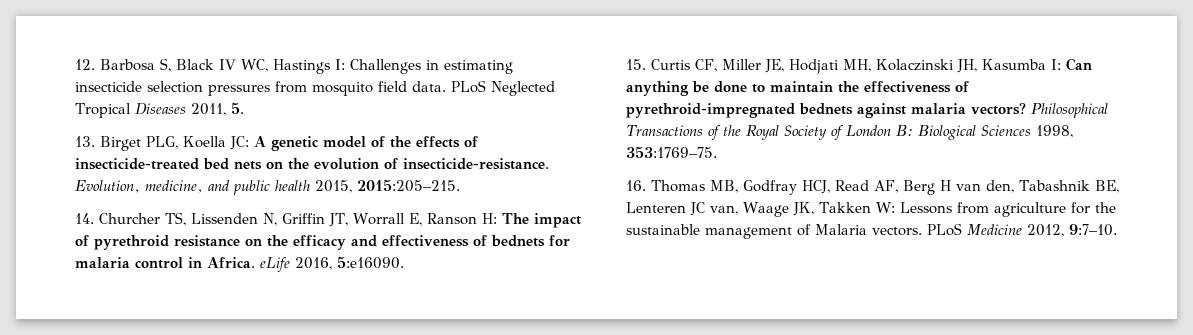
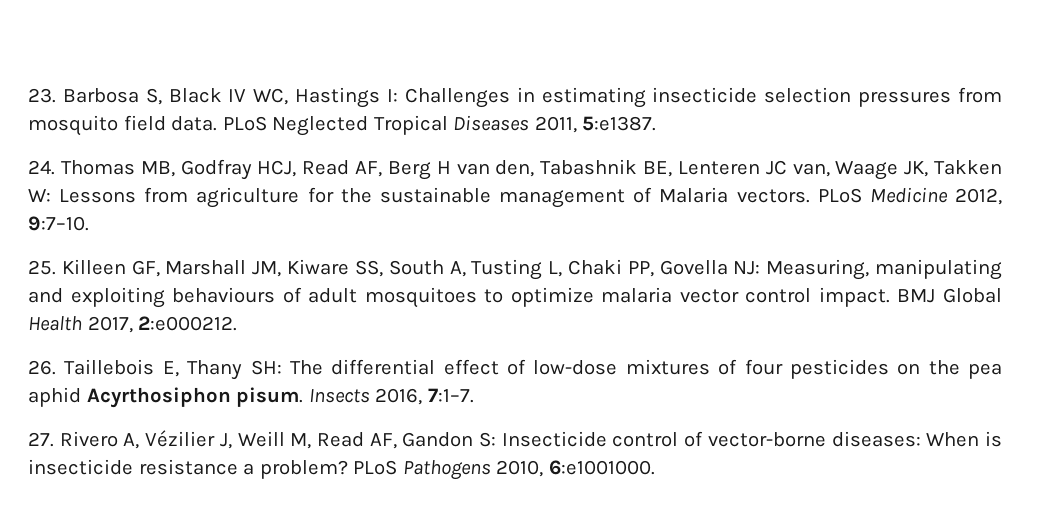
[75,59,95,70] 12. -> [28,88,56,103] 23.
[230,102,244,114] [75,136,478,151] [75,158,549,170] [75,179,460,195] [75,212,581,228] [75,235,570,250] [75,256,404,272] [626,58,1092,74] [626,81,969,96] [626,103,1108,118] [626,125,1073,140] [626,146,717,158] [626,180,646,191] 5. // 13. Birget PLG, Koella JC: A genetic model of the effects of insecticide-treated bed nets on the evolution of insecticide-resistance. Evolution, medicine, and public health 2015, 2015:205–215. // 14. Churcher TS, Lissenden N, Griffin JT, Worrall E, Ranson H: The impact of pyrethroid resistance on the efficacy and effectiveness of bednets for malaria control in Africa. eLife 2016, 5:e16090. // 15. Curtis CF, Miller JE, Hodjati MH, Kolaczinski JH, Kasumba I: Can anything be done to maintain the effectiveness of pyrethroid-impregnated bednets against malaria vectors? Philosophical Transactions of the Royal Society of London B: Biological Sciences 1998, 353:1769–75. // 16. -> [582,116,657,131] [28,160,55,175] 5:e1387. // 24.
(1117, 230) none -> [28,259,1002,280] [28,287,1003,308] [28,316,238,333] [28,359,1002,380] [28,387,474,408] [28,430,1003,449] [28,459,655,480] // 25. Killeen GF, Marshall JM, Kiware SS, South A, Tusting L, Chaki PP, Govella NJ: Measuring, manipulating and exploiting behaviours of adult mosquitoes to optimize malaria vector control impact. BMJ Global Health 2017, 2:e000212. // 26. Taillebois E, Thany SH: The differential effect of low-dose mixtures of four pesticides on the pea aphid Acyrthosiphon pisum. Insects 2016, 7:1–7. // 27. Rivero A, Vézilier J, Weill M, Read AF, Gandon S: Insecticide control of vector-borne diseases: When is insecticide resistance a problem? PLoS Pathogens 2010, 6:e1001000.

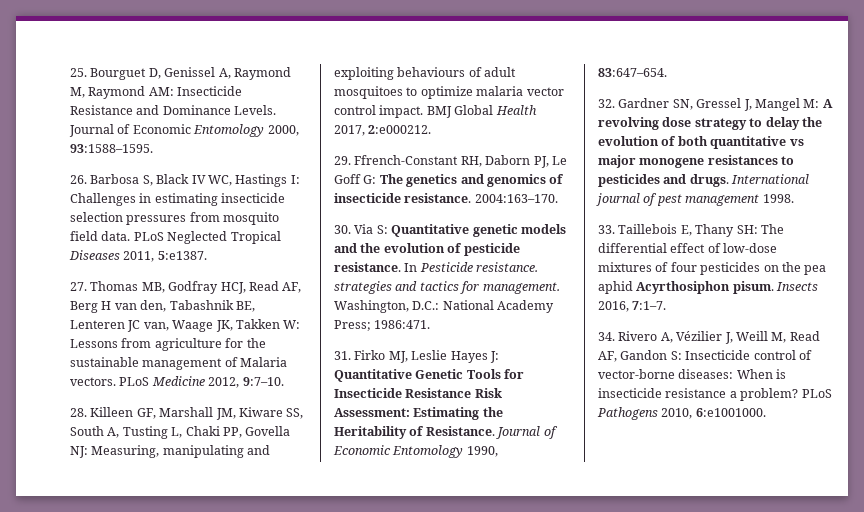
[28,88,56,103] 23. -> [70,67,291,80] [70,86,243,99] [70,105,277,115] [69,124,299,137] [70,144,153,153] [70,175,87,184] 25. Bourguet D, Genissel A, Raymond M, Raymond AM: Insecticide Resistance and Dominance Levels. Journal of Economic Entomology 2000, 93:1588–1595. // 26.
[28,160,55,175] 24. -> [70,282,87,291] 27.
[28,260,56,275] 25. -> [70,408,87,417] 28.
[28,360,56,375] 26. -> [334,155,567,168] [334,174,565,187] [334,193,558,203] [334,224,566,237] [334,243,520,256] [334,262,539,272] [334,281,560,294] [334,300,555,313] [334,320,431,331] [334,350,499,363] [334,369,525,382] [334,388,502,398] [334,407,503,420] [334,426,558,439] [333,445,498,458] [598,68,667,77] [598,98,833,111] [598,117,822,130] [598,136,804,149] [598,155,795,168] [598,174,810,187] [596,193,794,206] [598,225,615,234] 29. Ffrench-Constant RH, Daborn PJ, Le Goff G: The genetics and genomics of insecticide resistance. 2004:163–170. // 30. Via S: Quantitative genetic models and the evolution of pesticide resistance. In Pesticide resistance. strategies and tactics for management. Washington, D.C.: National Academy Press; 1986:471. // 31. Firko MJ, Leslie Hayes J: Quantitative Genetic Tools for Insecticide Resistance Risk Assessment: Estimating the Heritability of Resistance. Journal of Economic Entomology 1990, 83:647–654. // 32. Gardner SN, Gressel J, Mangel M: A revolving dose strategy to delay the evolution of both quantitative vs major monogene resistances to pesticides and drugs. International journal of pest management 1998. // 33.
[28,432,54,447] 27. -> [598,332,615,341] 34.

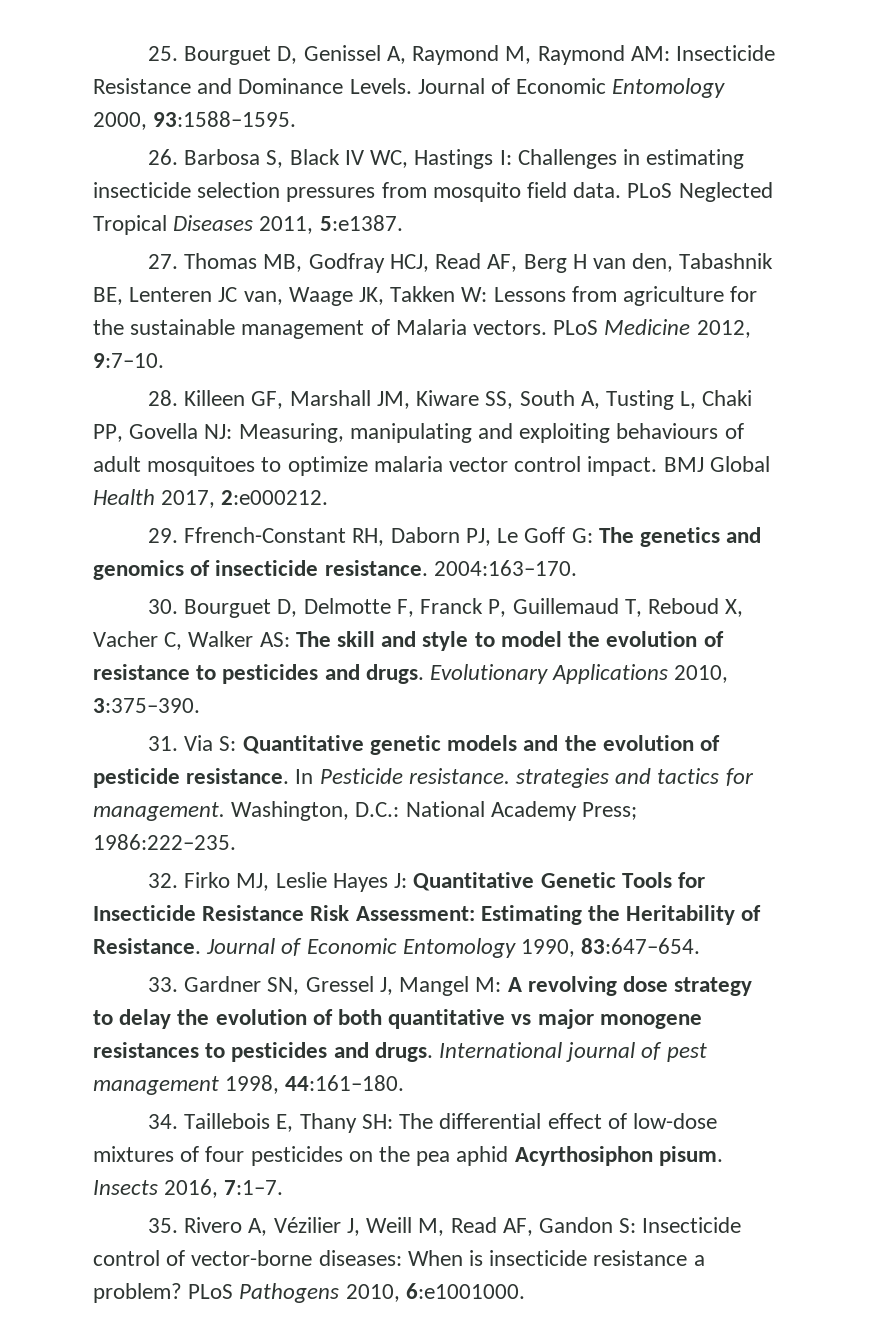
(351, 229) none -> [184,598,744,618] [93,631,724,651] [93,664,729,684] [93,698,200,713] [148,736,179,751] Bourguet D, Delmotte F, Franck P, Guillemaud T, Reboud X, Vacher C, Walker AS: The skill and style to model the evolution of resistance to pesticides and drugs. Evolutionary Applications 2010, 3:375–390. // 31.
[374,320,431,329] [334,351,351,360] 1986:471. // 31. -> [93,834,236,850] [148,873,179,888] 1986:222–235. // 32.
[598,99,615,108] 32. -> [148,977,179,992] 33.
[762,194,794,203] [598,225,615,234] 1998. // 33. -> [225,1075,405,1094] [148,1114,179,1129] 1998, 44:161–180. // 34.
[598,332,615,341] 34. -> [148,1218,179,1233] 35.

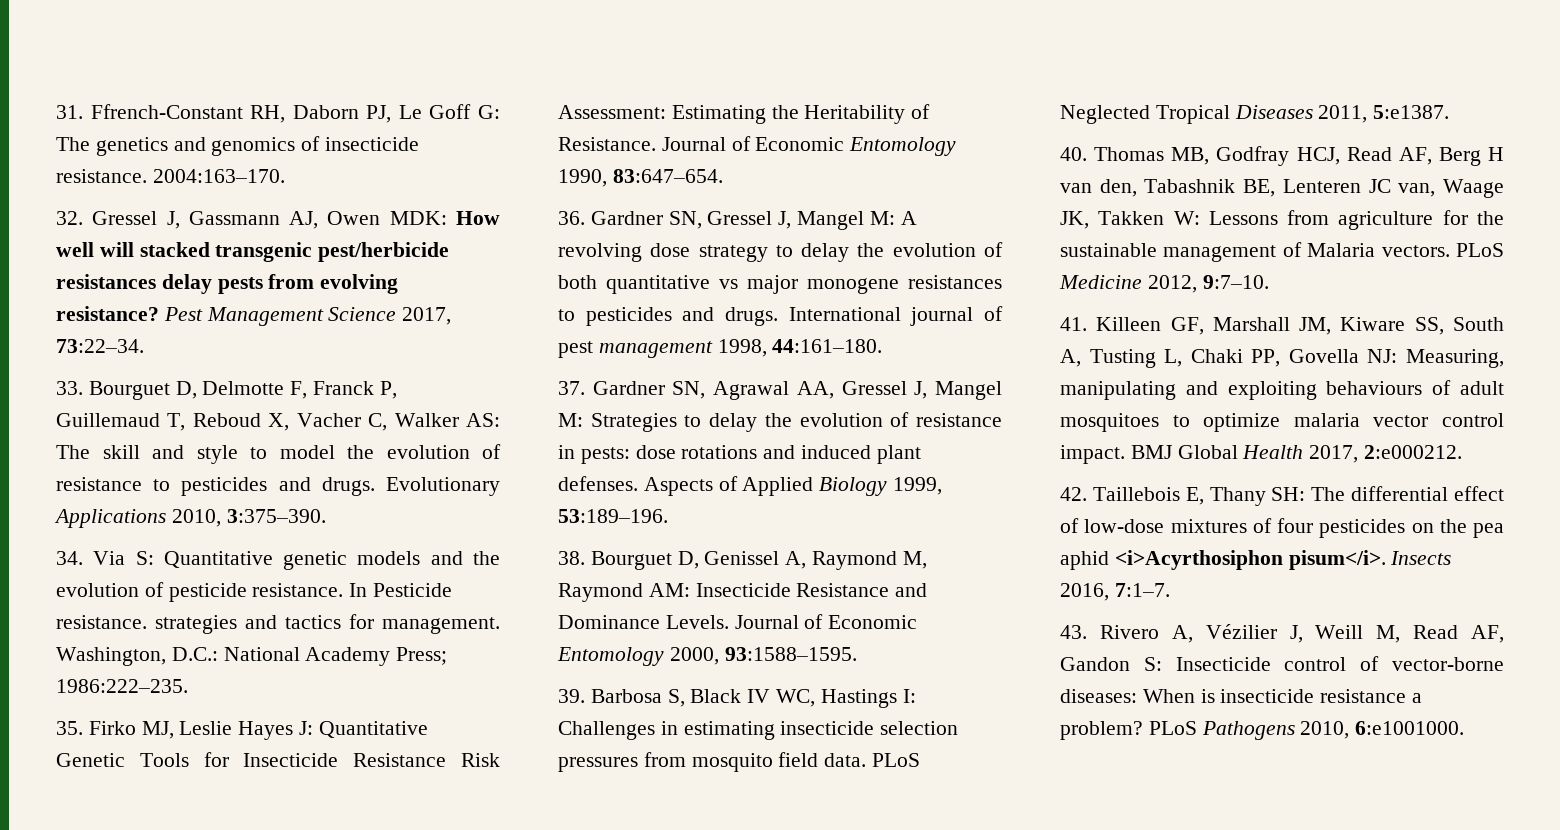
[148,46,179,61] 25. -> [56,104,500,123] [56,136,420,156] [56,169,285,183] [56,211,500,229] [56,242,450,262] [56,274,399,294] [56,306,452,326] [56,339,144,353] [56,381,397,400] [56,413,501,431] [56,444,501,464] [56,477,500,496] [54,509,326,528] [56,551,500,570] [56,582,453,602] [56,614,500,634] [56,647,448,666] [56,679,188,693] [56,721,428,740] [56,752,500,767] [558,104,931,124] [558,136,957,156] [558,169,723,187] [558,211,917,230] [558,242,1003,262] [558,275,1002,294] [558,306,1003,326] [558,339,883,358] [558,381,1002,400] [558,412,1002,432] [558,445,921,464] [558,476,943,496] [558,509,668,523] [558,551,585,565] 31. Ffrench-Constant RH, Daborn PJ, Le Goff G: The genetics and genomics of insecticide resistance. 2004:163–170. // 32. Gressel J, Gassmann AJ, Owen MDK: How well will stacked transgenic pest/herbicide resistances delay pests from evolving resistance? Pest Management Science 2017, 73:22–34. // 33. Bourguet D, Delmotte F, Franck P, Guillemaud T, Reboud X, Vacher C, Walker AS: The skill and style to model the evolution of resistance to pesticides and drugs. Evolutionary Applications 2010, 3:375–390. // 34. Via S: Quantitative genetic models and the evolution of pesticide resistance. In Pesticide resistance. strategies and tactics for management. Washington, D.C.: National Academy Press; 1986:222–235. // 35. Firko MJ, Leslie Hayes J: Quantitative Genetic Tools for Insecticide Resistance Risk Assessment: Estimating the Heritability of Resistance. Journal of Economic Entomology 1990, 83:647–654. // 36. Gardner SN, Gressel J, Mangel M: A revolving dose strategy to delay the evolution of both quantitative vs major monogene resistances to pesticides and drugs. International journal of pest management 1998, 44:161–180. // 37. Gardner SN, Agrawal AA, Gressel J, Mangel M: Strategies to delay the evolution of resistance in pests: dose rotations and induced plant defenses. Aspects of Applied Biology 1999, 53:189–196. // 38.
[148,149,179,165] 26. -> [558,689,585,703] 39.
[148,254,179,269] 27. -> [1060,147,1087,161] 40.
[148,390,179,406] 28. -> [1060,317,1087,331] 41.
[148,527,762,547] [93,560,577,580] [148,598,744,618] [93,631,724,651] [93,664,729,684] [93,698,200,713] [148,735,720,755] [93,768,754,788] [93,801,638,821] [93,834,236,850] [148,872,705,892] [93,905,762,925] [93,938,701,958] [148,976,753,996] [93,1009,702,1029] [93,1042,707,1062] [93,1075,405,1095] [148,1114,179,1129] 29. Ffrench-Constant RH, Daborn PJ, Le Goff G: The genetics and genomics of insecticide resistance. 2004:163–170. // 30. Bourguet D, Delmotte F, Franck P, Guillemaud T, Reboud X, Vacher C, Walker AS: The skill and style to model the evolution of resistance to pesticides and drugs. Evolutionary Applications 2010, 3:375–390. // 31. Via S: Quantitative genetic models and the evolution of pesticide resistance. In Pesticide resistance. strategies and tactics for management. Washington, D.C.: National Academy Press; 1986:222–235. // 32. Firko MJ, Leslie Hayes J: Quantitative Genetic Tools for Insecticide Resistance Risk Assessment: Estimating the Heritability of Resistance. Journal of Economic Entomology 1990, 83:647–654. // 33. Gardner SN, Gressel J, Mangel M: A revolving dose strategy to delay the evolution of both quantitative vs major monogene resistances to pesticides and drugs. International journal of pest management 1998, 44:161–180. // 34. -> [1060,487,1087,501] 42.
[514,1146,723,1166] Acyrthosiphon pisum. -> [1114,550,1386,570] <i>Acyrthosiphon pisum</i>.
[148,1218,179,1233] 35. -> [1060,625,1087,639] 43.

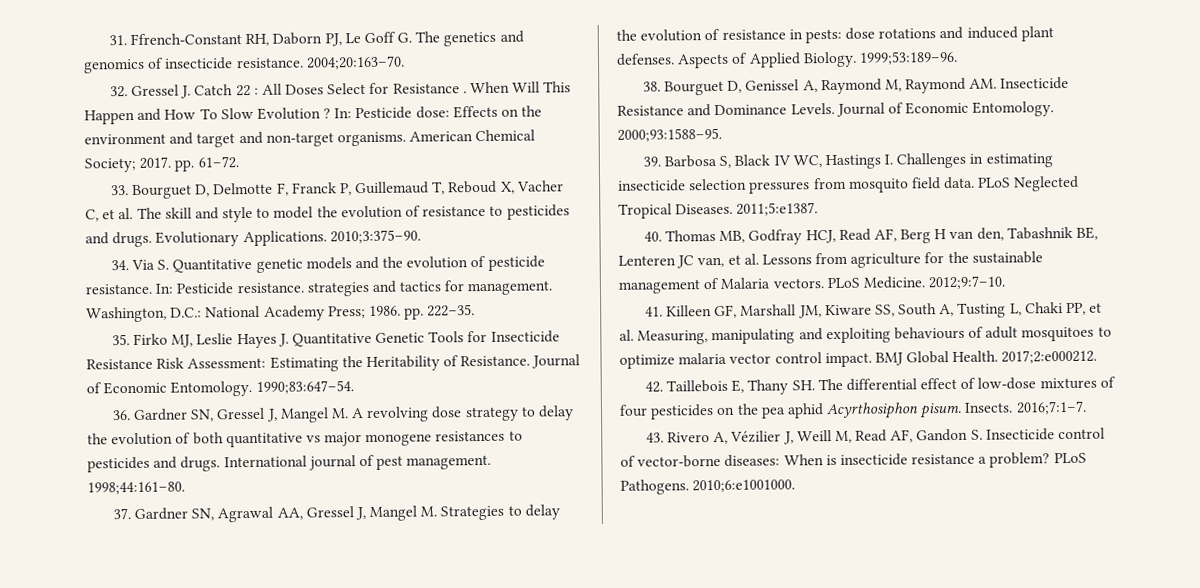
[477,105,500,119] G: -> [397,32,413,43] G.
[152,169,285,183] 2004:163–170. -> [305,55,405,70] 2004;20:163–70.
[166,211,500,229] [56,242,450,262] [56,274,399,294] [56,306,452,326] [56,339,144,353] J, Gassmann AJ, Owen MDK: How well will stacked transgenic pest/herbicide resistances delay pests from evolving resistance? Pest Management Science 2017, 73:22–34. -> [180,81,572,99] [84,105,543,125] [84,129,536,148] [84,156,239,173] J. Catch 22 : All Doses Select for Resistance . When Will This Happen and How To Slow Evolution ? In: Pesticide dose: Effects on the environment and target and non-target organisms. American Chemical Society; 2017. pp. 61–72.
[394,413,501,427] Walker AS: -> [102,207,134,220] et al.
[54,509,326,528] Applications 2010, 3:375–390. -> [242,229,421,247] Applications. 2010;3:375–90.
[135,551,154,565] S: -> [157,259,170,270] S.
[349,583,368,597] In -> [155,283,174,294] In:
[56,679,188,693] 1986:222–235. -> [368,304,476,320] 1986. pp. 222–35.
[299,721,314,735] J: -> [277,333,289,347] J.
[849,137,957,156] [558,169,723,187] Entomology 1990, 83:647–654. -> [170,380,354,397] Entomology. 1990;83:647–54.
[869,211,895,225] M: -> [330,408,349,419] M.
[598,339,883,358] management 1998, 44:161–180. -> [406,454,492,470] [87,481,185,495] management. 1998;44:161–80.
[558,413,583,427] M: -> [420,506,438,517] M.
[819,477,943,496] [558,509,668,523] Biology 1999, 53:189–196. -> [802,50,958,68] Biology. 1999;53:189–96.
[648,583,690,597] AM: -> [969,78,998,89] AM.
[557,647,857,666] Entomology 2000, 93:1588–1595. -> [972,101,1055,117] [617,127,722,142] Entomology. 2000;93:1588–95.
[902,689,916,703] I: -> [884,154,894,165] I.
[1234,105,1450,123] Diseases 2011, 5:e1387. -> [675,202,819,216] Diseases. 2011;5:e1387.
[1443,179,1504,198] [1060,211,1200,229] Waage JK, Takken W: -> [727,253,759,265] et al.
[1059,275,1269,293] Medicine 2012, 9:7–10. -> [862,275,1006,290] Medicine. 2012;9:7–10.
[1288,349,1398,363] Govella NJ: -> [1089,302,1103,313] [619,329,634,341] et al.
[1242,445,1463,463] Health 2017, 2:e000212. -> [952,349,1098,364] Health. 2017;2:e000212.
[1271,487,1306,501] SH: -> [791,380,815,391] SH.
[1114,550,1452,570] [1060,583,1170,601] <i>Acyrthosiphon pisum</i>. Insects 2016, 7:1–7. -> [826,400,1087,420] Acyrthosiphon pisum. Insects. 2016;7:1–7.
[1143,657,1162,671] S: -> [970,429,983,440] S.
[1201,721,1465,740] Pathogens 2010, 6:e1001000. -> [620,479,796,495] Pathogens. 2010;6:e1001000.

